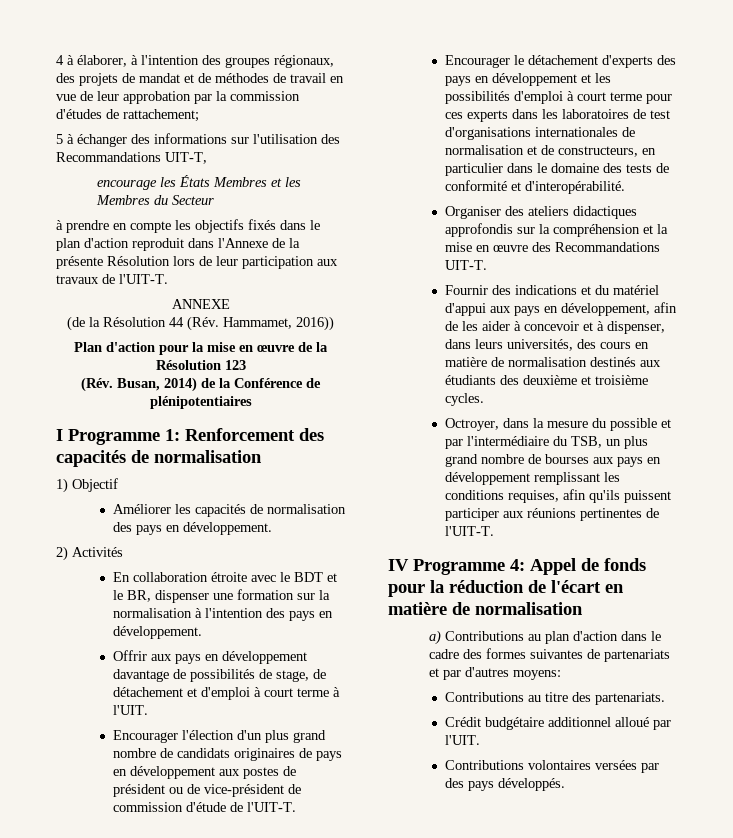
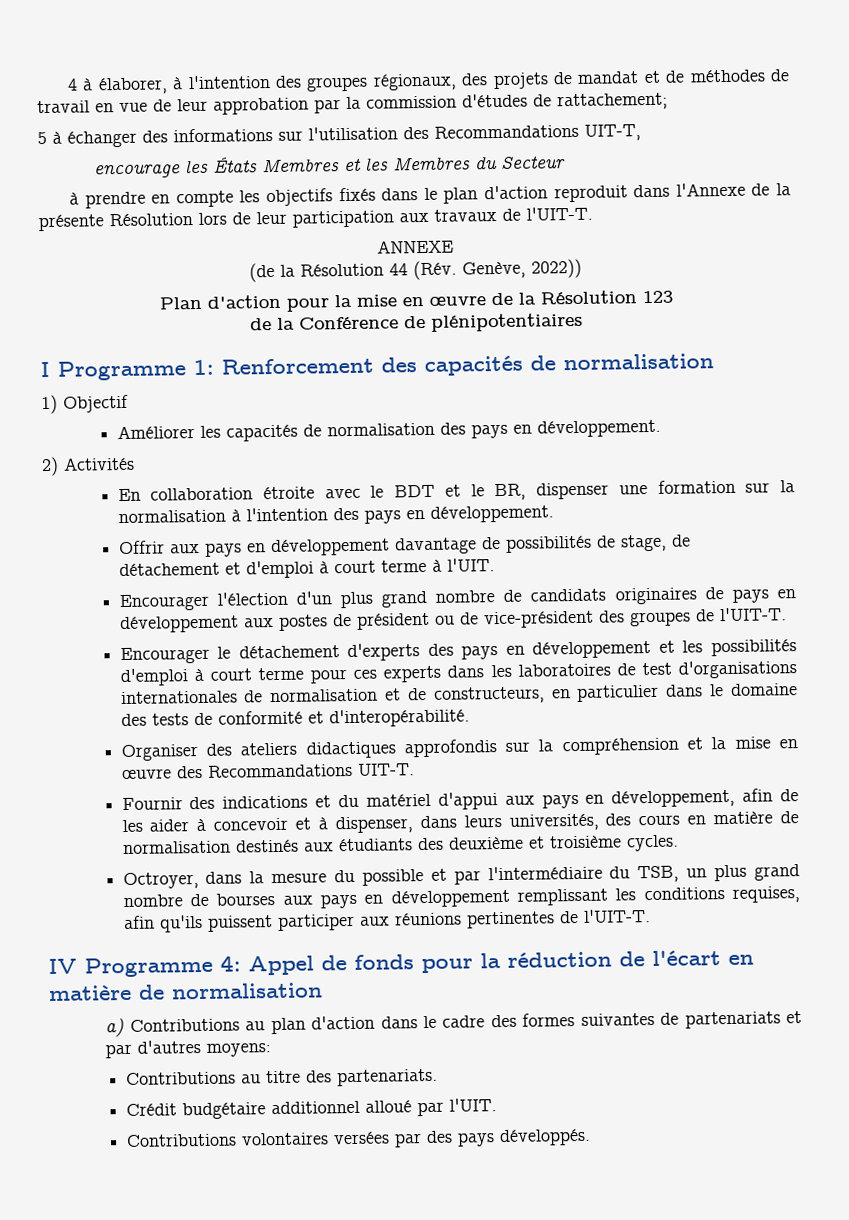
[223,316,334,331] Hammamet, 2016)) -> [462,258,582,279] Genève, 2022))
[81,377,197,392] (Rév. Busan, 2014) -> (673, 297) none
[287,784,301,794] [112,802,226,812] de commission d'étude -> [598,610,691,627] des groupes

